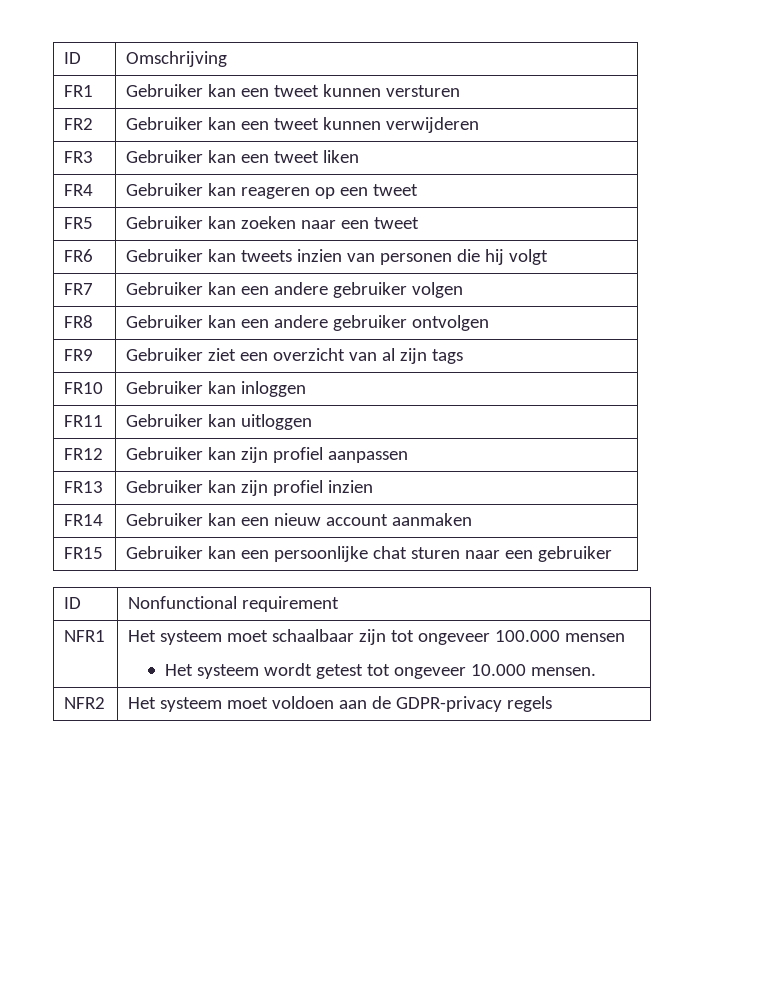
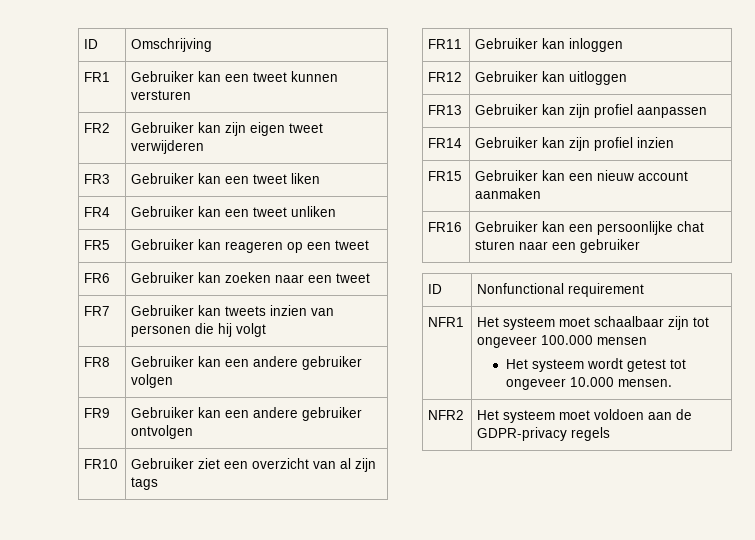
[241,117,382,130] een tweet kunnen -> [225,122,324,136] zijn eigen tweet
(94, 190) none -> [131,206,337,217] [84,240,111,250] | Gebruiker kan een tweet unliken // FR5
[64,217,94,229] FR5 -> [84,273,111,283] FR6
[64,249,94,262] FR6 -> [84,306,111,316] FR7
[64,283,94,295] FR7 -> [84,357,111,367] FR8
[64,315,94,328] FR8 -> [84,408,111,418] FR9
[64,349,94,361] FR9 -> [84,459,119,469] FR10
[64,382,104,394] FR10 -> [428,39,463,49] FR11
[64,415,104,427] FR11 -> [428,72,463,82] FR12
[64,448,104,460] FR12 -> [428,105,463,115] FR13
[64,481,104,493] FR13 -> [428,138,463,148] FR14
[64,514,104,526] FR14 -> [428,171,463,181] FR15
[64,547,104,559] FR15 -> [428,222,463,232] FR16

